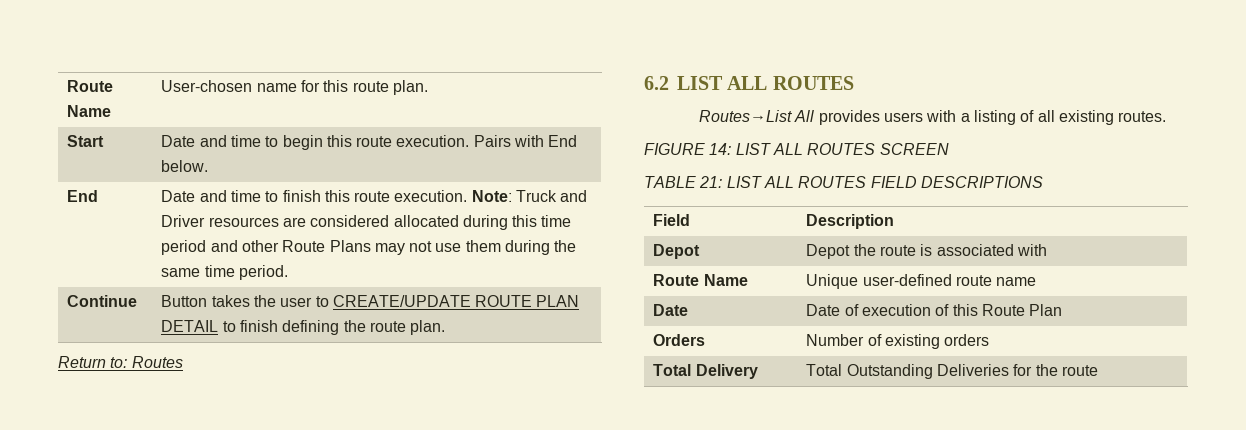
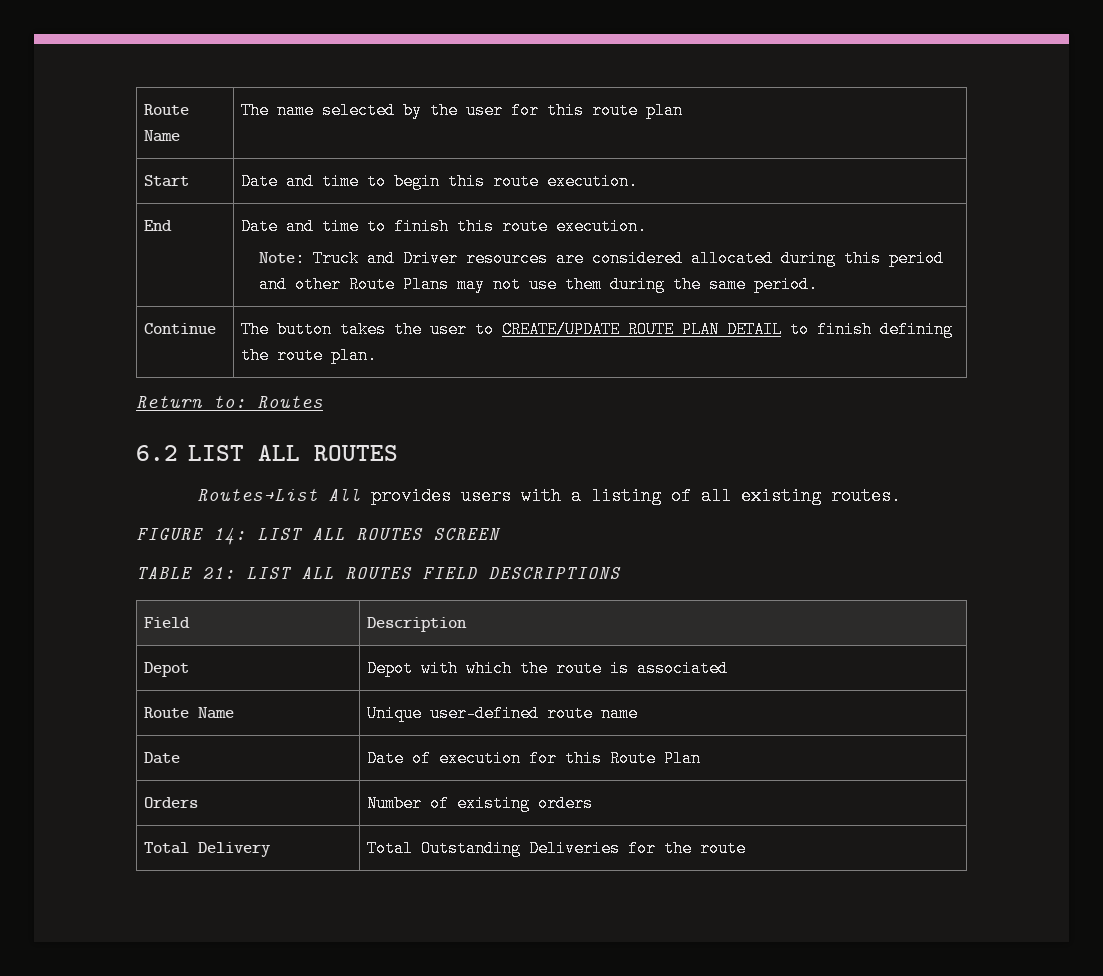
[67,80,114,92] [67,105,112,117] [161,80,297,92] Route Name | User-chosen name -> [144,104,190,115] [144,130,181,142] [241,102,504,119] Route Name | The name selected by the user
[392,80,428,95] plan. -> [646,102,684,119] plan
[473,135,578,147] [161,160,209,172] Pairs with End below. -> (639, 181) none
(468, 196) none -> (648, 226) //
[541,215,572,227] time -> (882, 258) none
[204,265,235,277] time -> (747, 284) none
[161,295,208,307] Button -> [241,321,333,338] The button
(851, 251) none -> [421,660,513,677] with which
[1016,244,1047,256] with -> (729, 668) none
[935,304,950,316] of -> [529,750,558,767] for

